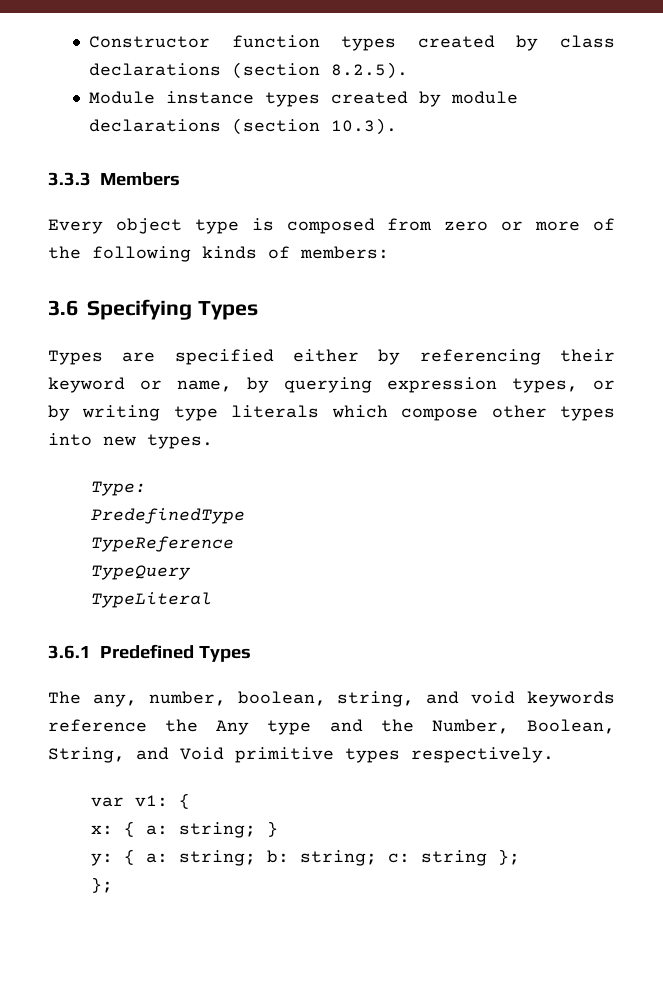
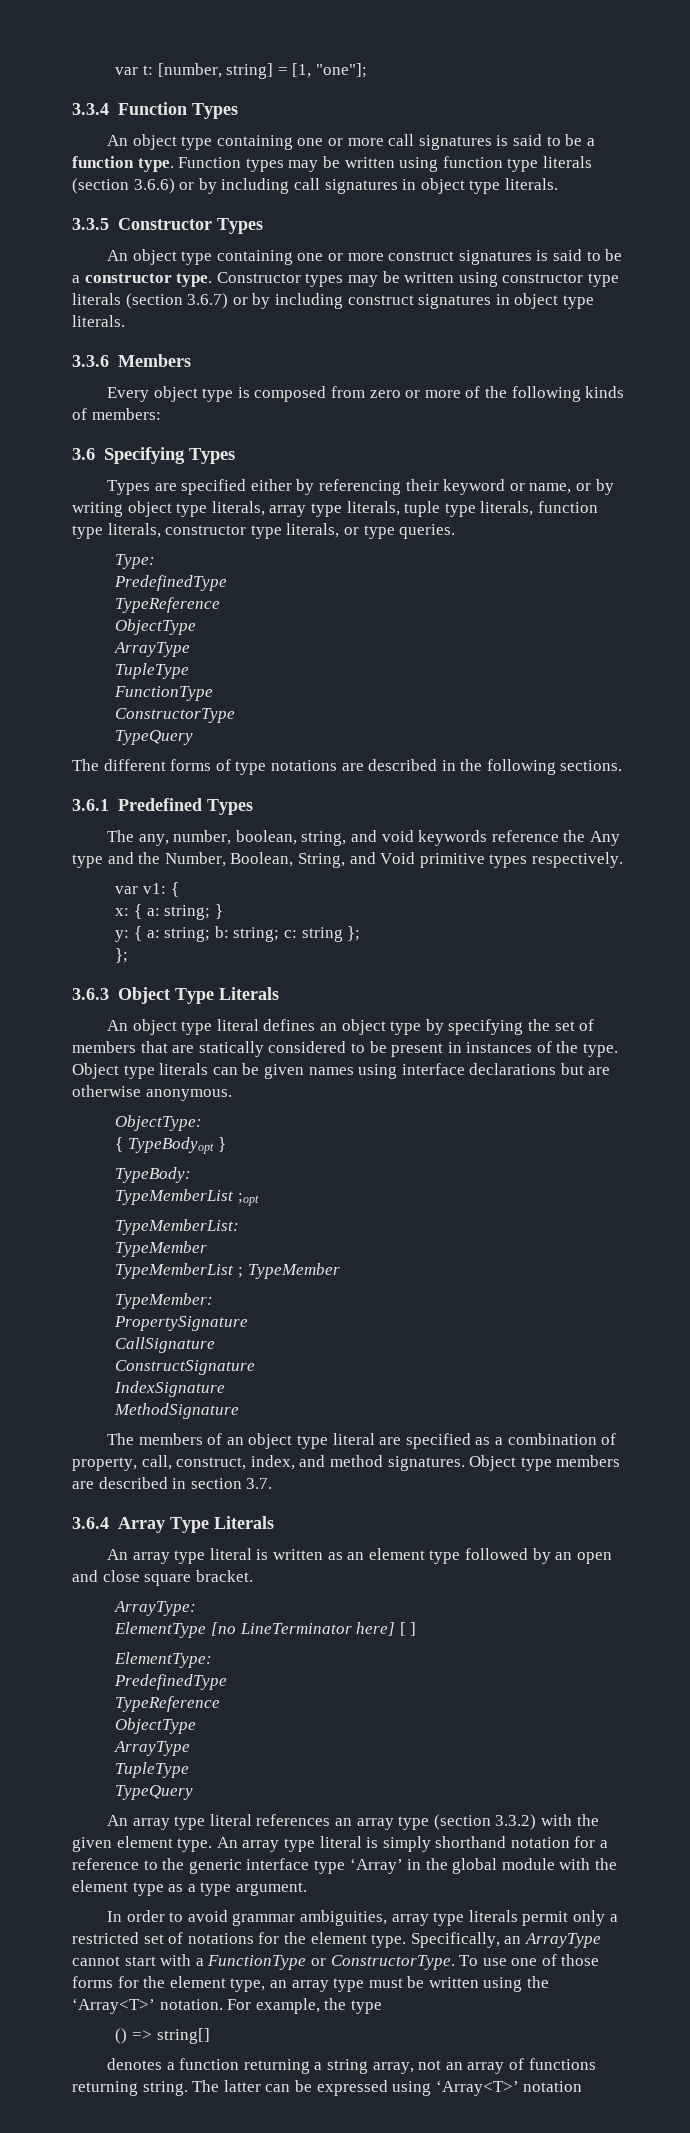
[89,35,615,51] [89,62,409,79] [89,91,519,107] [89,118,398,135] [48,172,91,186] Constructor function types created by class declarations (section 8.2.5). // Module instance types created by module declarations (section 10.3). // 3.3.3 -> [115,63,367,79] [72,102,238,119] [107,134,595,150] [72,156,592,172] [72,178,558,194] [72,218,263,234] [107,249,623,265] [72,271,619,287] [72,293,594,309] [72,315,125,327] [72,355,109,367] var t: [number, string] = [1, "one"]; // 3.3.4 Function Types // An object type containing one or more call signatures is said to be a function type. Function types may be written using function type literals (section 3.6.6) or by including call signatures in object type literals. // 3.3.5 Constructor Types // An object type containing one or more construct signatures is said to be a constructor type. Constructor types may be written using constructor type literals (section 3.6.7) or by including construct signatures in object type literals. // 3.3.6
[247,377,615,393] [48,405,615,421] [48,433,213,449] [91,481,147,496] [91,508,246,524] [91,536,235,552] [91,565,192,580] [91,592,213,608] by querying expression types, or by writing type literals which compose other types into new types. // Type: // PredefinedType // TypeReference // TypeQuery // TypeLiteral -> [575,479,614,495] [72,501,598,517] [72,523,456,539] [115,554,156,569] [114,575,228,591] [115,597,221,613] [115,619,197,635] [114,642,191,657] [115,663,190,679] [114,686,214,701] [115,708,236,723] [115,730,194,745] [72,759,623,775] or by writing object type literals, array type literals, tuple type literals, function type literals, constructor type literals, or type queries. // Type: // PredefinedType // TypeReference // ObjectType // ArrayType // TupleType // FunctionType // ConstructorType // TypeQuery // The different forms of type notations are described in the following sections.
(114, 885) none -> [72,987,279,1004] [107,1019,595,1035] [72,1041,619,1057] [72,1063,611,1079] [72,1085,232,1101] [115,1115,203,1131] [115,1137,226,1154] [115,1167,192,1183] [115,1189,260,1206] [115,1219,240,1235] [115,1241,208,1257] [115,1263,340,1279] [115,1293,214,1309] [114,1316,249,1331] [115,1337,216,1353] [115,1360,256,1375] [114,1381,226,1397] [114,1403,240,1419] [107,1433,617,1449] [72,1455,621,1471] [72,1477,273,1489] [72,1516,274,1533] [107,1548,612,1564] [72,1570,253,1586] [114,1601,197,1616] [114,1622,417,1638] [114,1652,213,1668] [114,1674,228,1690] [115,1696,221,1712] [115,1718,197,1734] [114,1741,191,1756] [115,1762,190,1778] [115,1785,194,1800] [107,1814,599,1830] [72,1836,609,1852] [72,1858,618,1874] [72,1880,307,1896] [107,1910,618,1926] [72,1932,601,1948] [72,1954,600,1970] [72,1976,550,1992] [72,1998,382,2014] [115,2028,210,2044] [107,2058,596,2074] [72,2080,583,2096] // 3.6.3 Object Type Literals // An object type literal defines an object type by specifying the set of members that are statically considered to be present in instances of the type. Object type literals can be given names using interface declarations but are otherwise anonymous. // ObjectType: // { TypeBodyopt } // TypeBody: // TypeMemberList ;opt // TypeMemberList: // TypeMember // TypeMemberList ; TypeMember // TypeMember: // PropertySignature // CallSignature // ConstructSignature // IndexSignature // MethodSignature // The members of an object type literal are specified as a combination of property, call, construct, index, and method signatures. Object type members are described in section 3.7. // 3.6.4 Array Type Literals // An array type literal is written as an element type followed by an open and close square bracket. // ArrayType: // ElementType [no LineTerminator here] [ ] // ElementType: // PredefinedType // TypeReference // ObjectType // ArrayType // TupleType // TypeQuery // An array type literal references an array type (section 3.3.2) with the given element type. An array type literal is simply shorthand notation for a reference to the generic interface type ‘Array’ in the global module with the element type as a type argument. // In order to avoid grammar ambiguities, array type literals permit only a restricted set of notations for the element type. Specifically, an ArrayType cannot start with a FunctionType or ConstructorType. To use one of those forms for the element type, an array type must be written using the ‘Array<T>’ notation. For example, the type // () => string[] // denotes a function returning a string array, not an array of functions returning string. The latter can be expressed using ‘Array<T>’ notation

